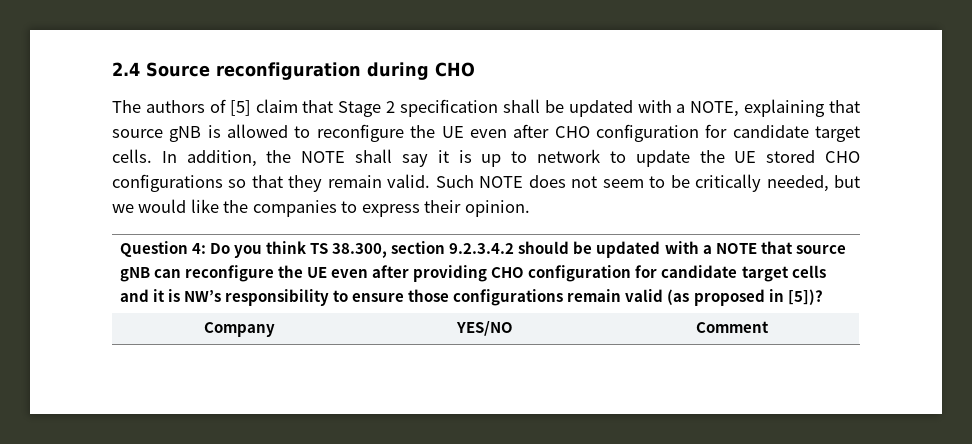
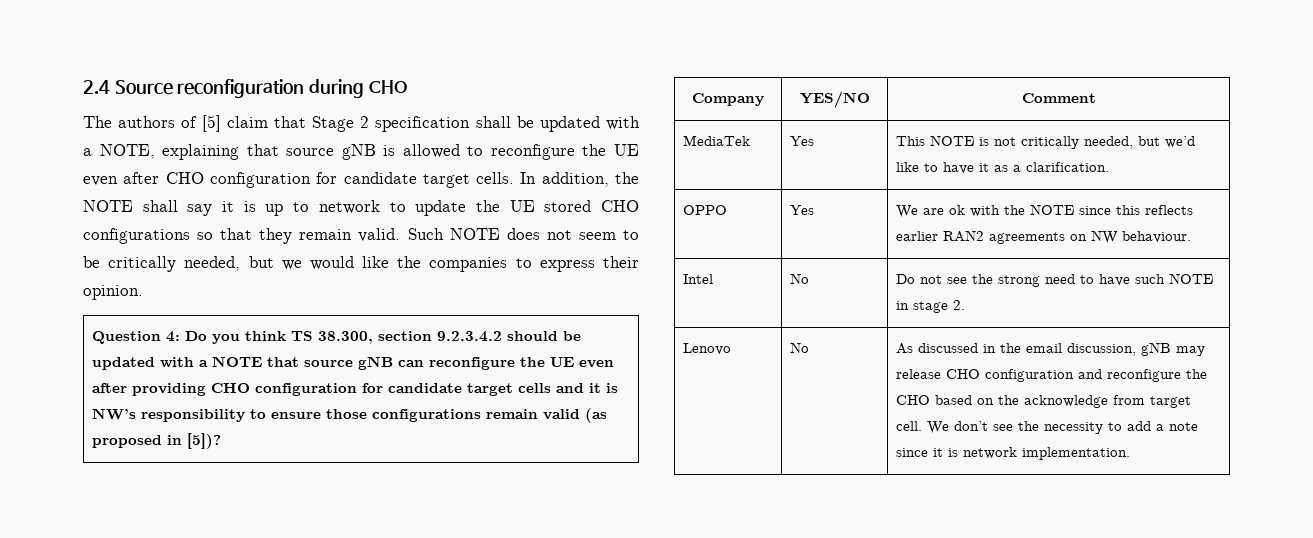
(769, 327) none -> [682,135,750,146] [789,136,814,146] [895,135,1195,149] [895,162,1109,174] [682,205,727,215] [789,205,814,215] [895,204,1193,218] [895,230,1191,244] [682,274,713,284] [789,273,809,284] [895,273,1213,287] [895,300,965,313] [682,343,731,355] [789,342,809,353] [895,342,1205,356] [895,369,1207,382] [895,395,1191,408] [895,421,1198,434] [895,447,1130,460] // MediaTek | Yes | This NOTE is not critically needed, but we’d like to have it as a clarification. // OPPO | Yes | We are ok with the NOTE since this reflects earlier RAN2 agreements on NW behaviour. // Intel | No | Do not see the strong need to have such NOTE in stage 2. // Lenovo | No | As discussed in the email discussion, gNB may release CHO configuration and reconfigure the CHO based on the acknowledge from target cell. We don’t see the necessity to add a note since it is network implementation.

